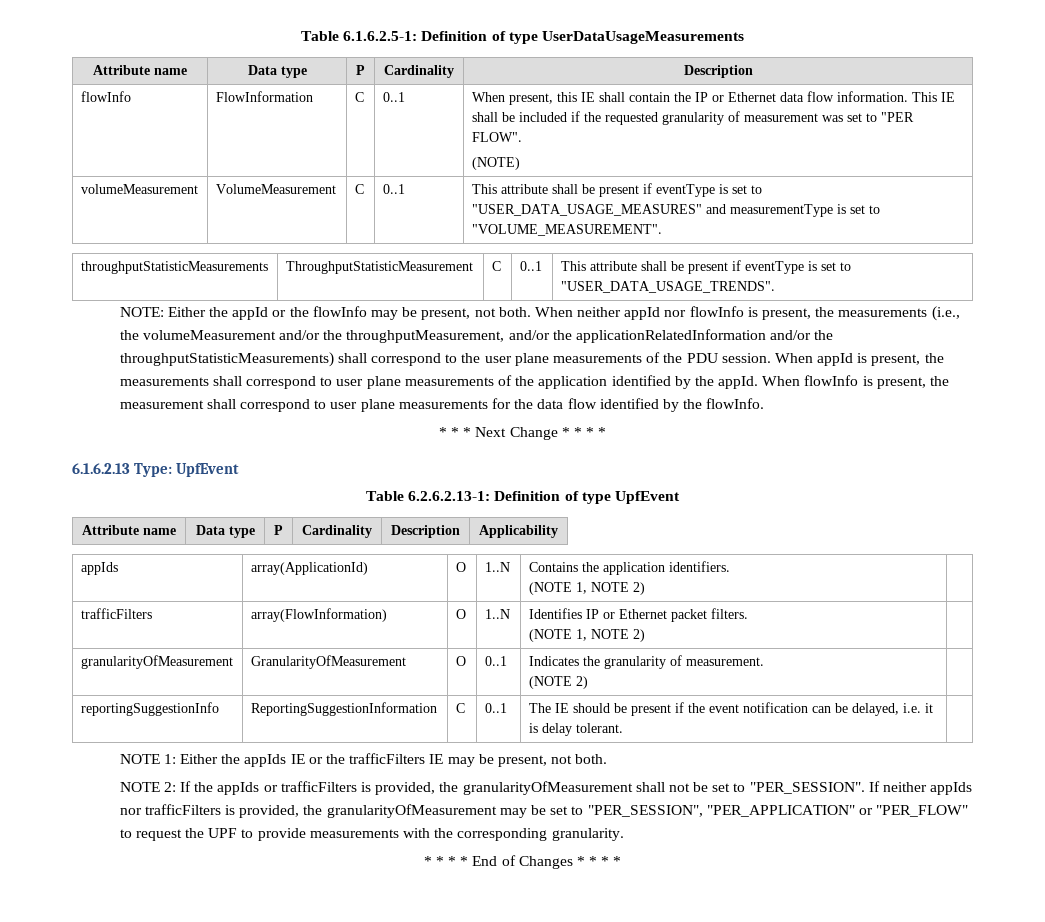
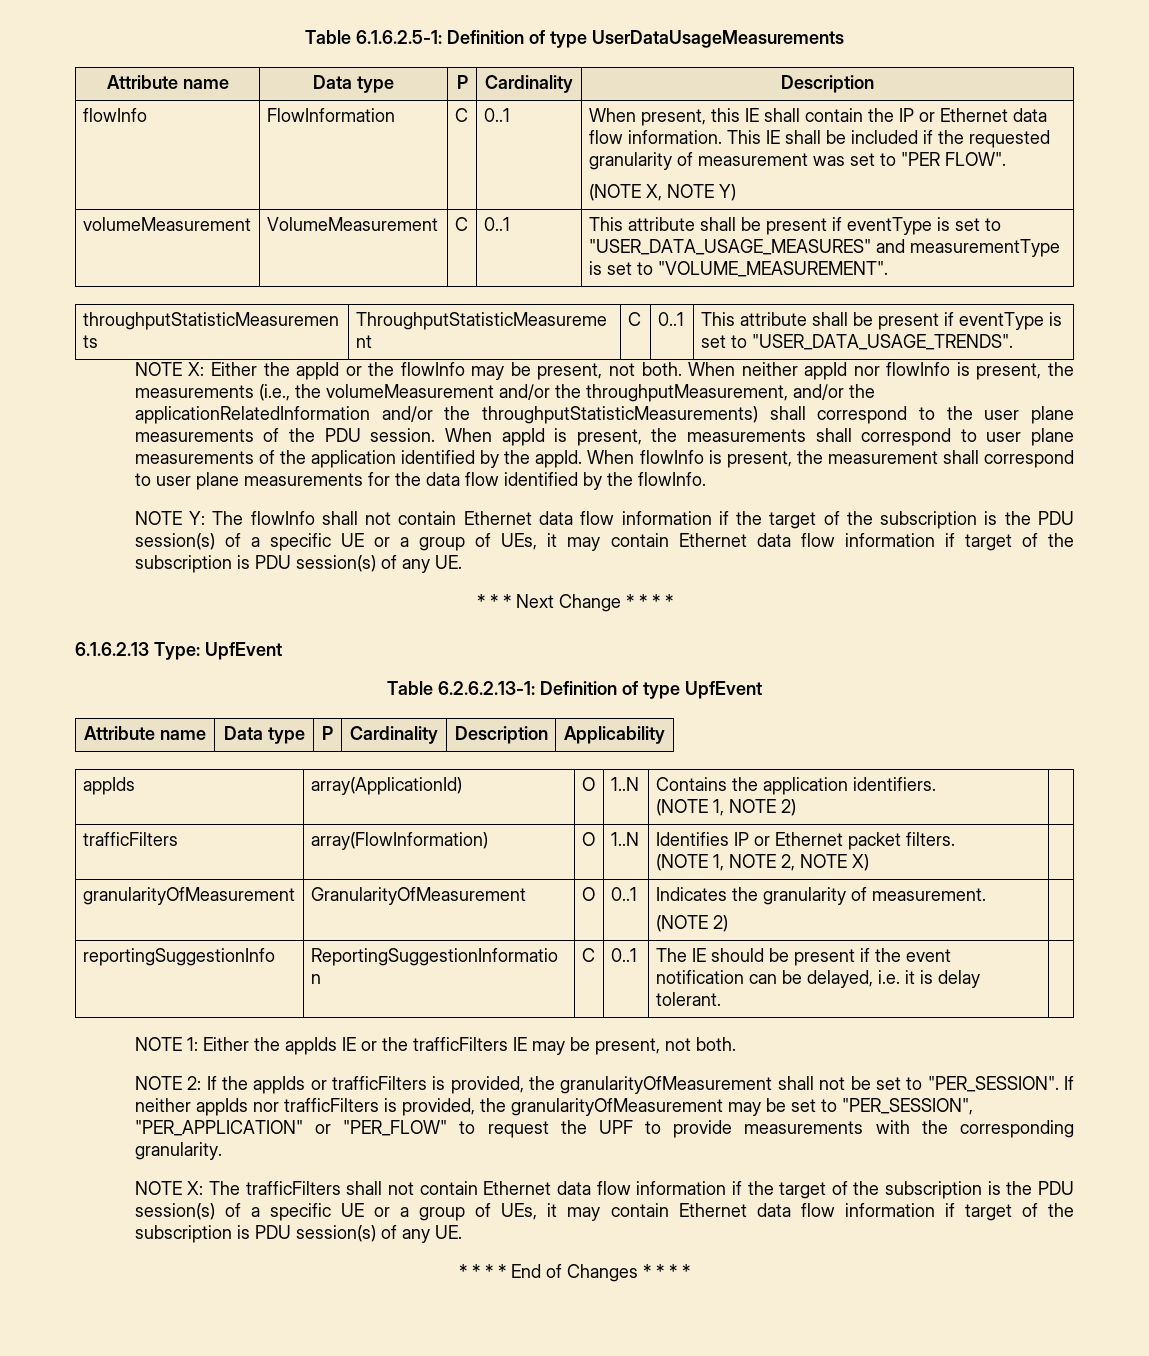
[471,157,520,170] (NOTE) -> [588,184,736,201] (NOTE X, NOTE Y)
[119,307,164,317] NOTE: -> [134,362,205,376] NOTE X:
(765, 403) none -> [134,511,1074,529] [134,533,1074,551] [134,555,462,573] // NOTE Y: The flowInfo shall not contain Ethernet data flow information if the target of the subscription is the PDU session(s) of a specific UE or a group of UEs, it may contain Ethernet data flow information if target of the subscription is PDU session(s) of any UE.
[632,629,645,642] 2) -> [780,854,869,871] 2, NOTE X)
(624, 834) none -> [134,1181,1074,1199] [134,1203,1074,1221] [134,1225,462,1243] // NOTE X: The trafficFilters shall not contain Ethernet data flow information if the target of the subscription is the PDU session(s) of a specific UE or a group of UEs, it may contain Ethernet data flow information if target of the subscription is PDU session(s) of any UE.

